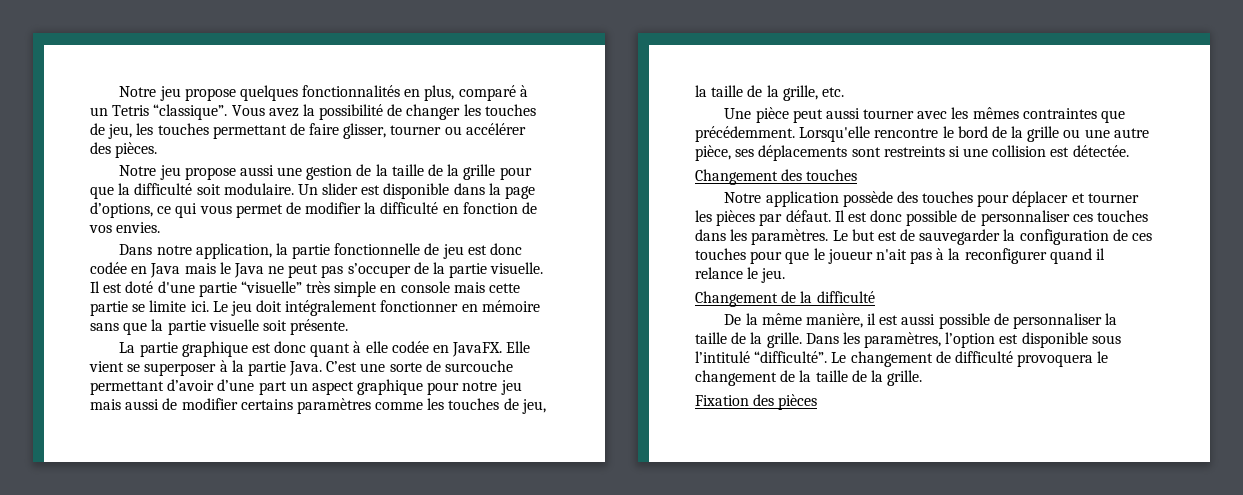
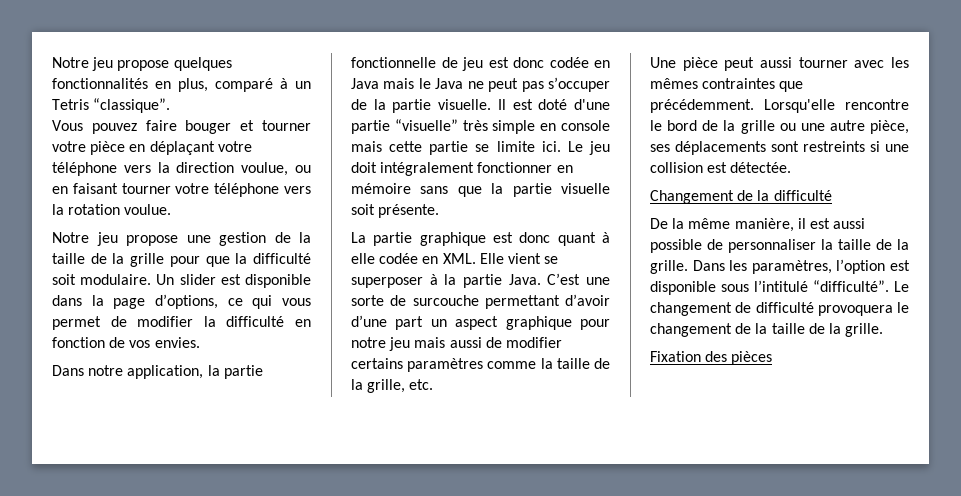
[231,104,536,120] [90,123,526,139] [90,142,158,158] [119,165,274,180] Vous avez la possibilité de changer les touches de jeu, les touches permettant de faire glisser, tourner ou accélérer des pièces. // Notre jeu propose aussi -> [52,120,311,134] [52,141,252,155] [52,162,311,176] [52,183,311,197] [52,204,172,215] [52,232,178,246] // Vous pouvez faire bouger et tourner votre pièce en déplaçant votre téléphone vers la direction voulue, ou en faisant tourner votre téléphone vers la rotation voulue. // Notre jeu propose
[452,342,503,357] JavaFX. -> [442,253,476,264] XML.
[427,398,546,414] les touches de jeu, -> (537, 365) none
[695,169,858,185] [724,191,1139,207] [695,210,1149,226] [695,229,1153,245] [695,248,1106,264] [695,267,786,283] // Changement des touches // Notre application possède des touches pour déplacer et tourner les pièces par défaut. Il est donc possible de personnaliser ces touches dans les paramètres. Le but est de sauvegarder la configuration de ces touches pour que le joueur n'ait pas à la reconfigurer quand il relance le jeu. -> (792, 167) none

